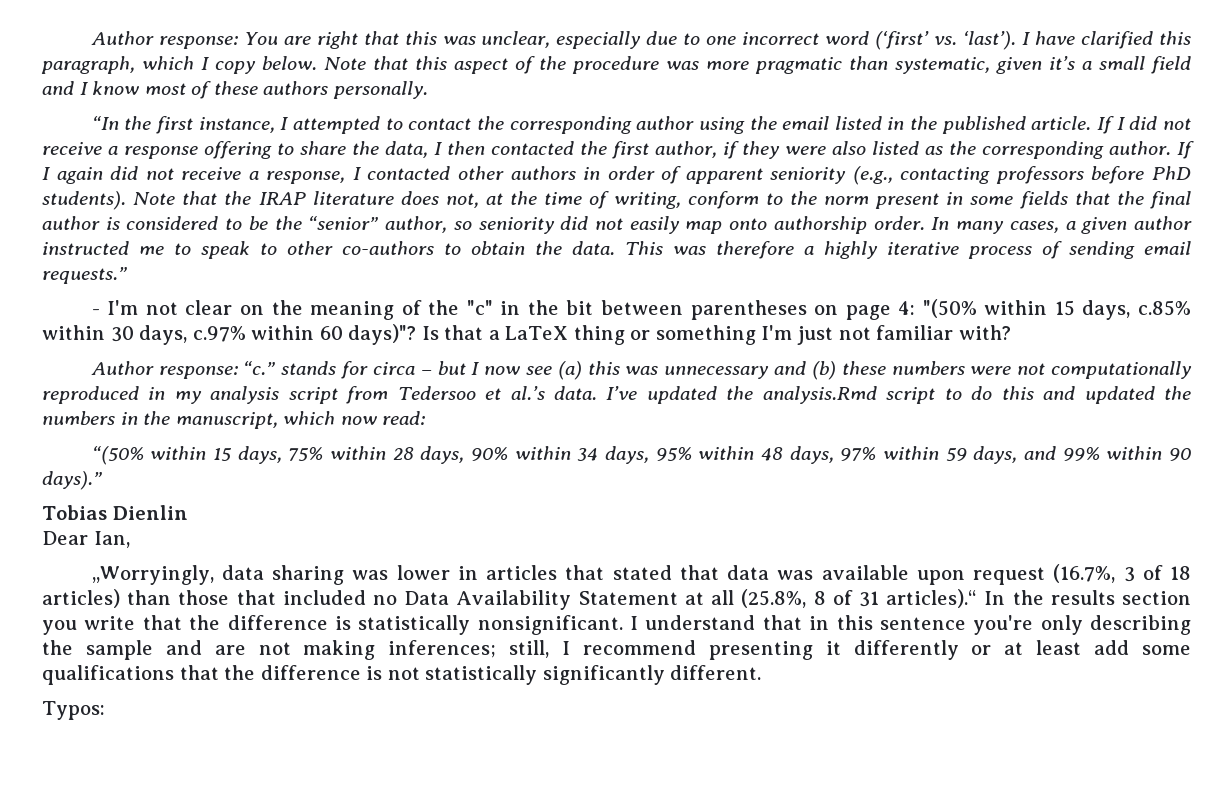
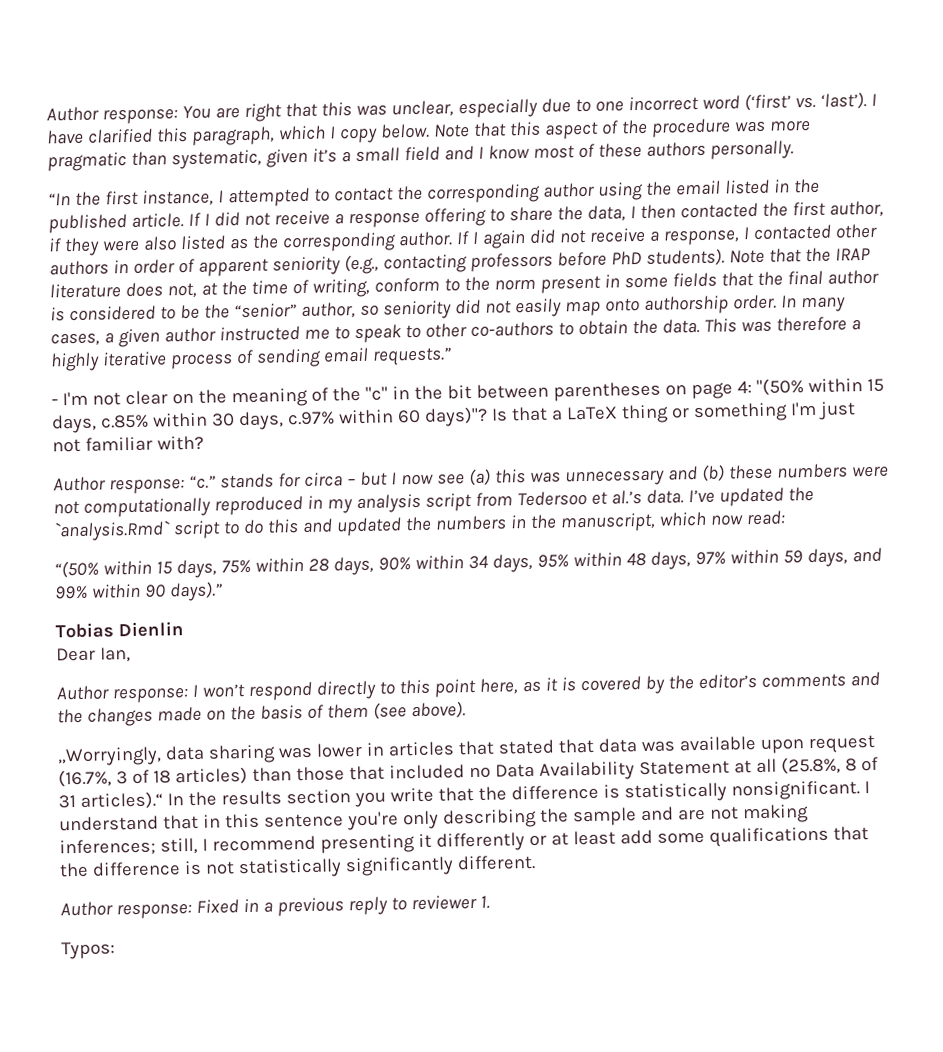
[762,386,877,404] analysis.Rmd -> [53,520,171,542] `analysis.Rmd`
(130, 539) none -> [56,671,880,704] [57,701,466,727] // Author response: I won’t respond directly to this point here, as it is covered by the editor’s comments and the changes made on the basis of them (see above).
(762, 672) none -> [60,894,490,920] // Author response: Fixed in a previous reply to reviewer 1.

